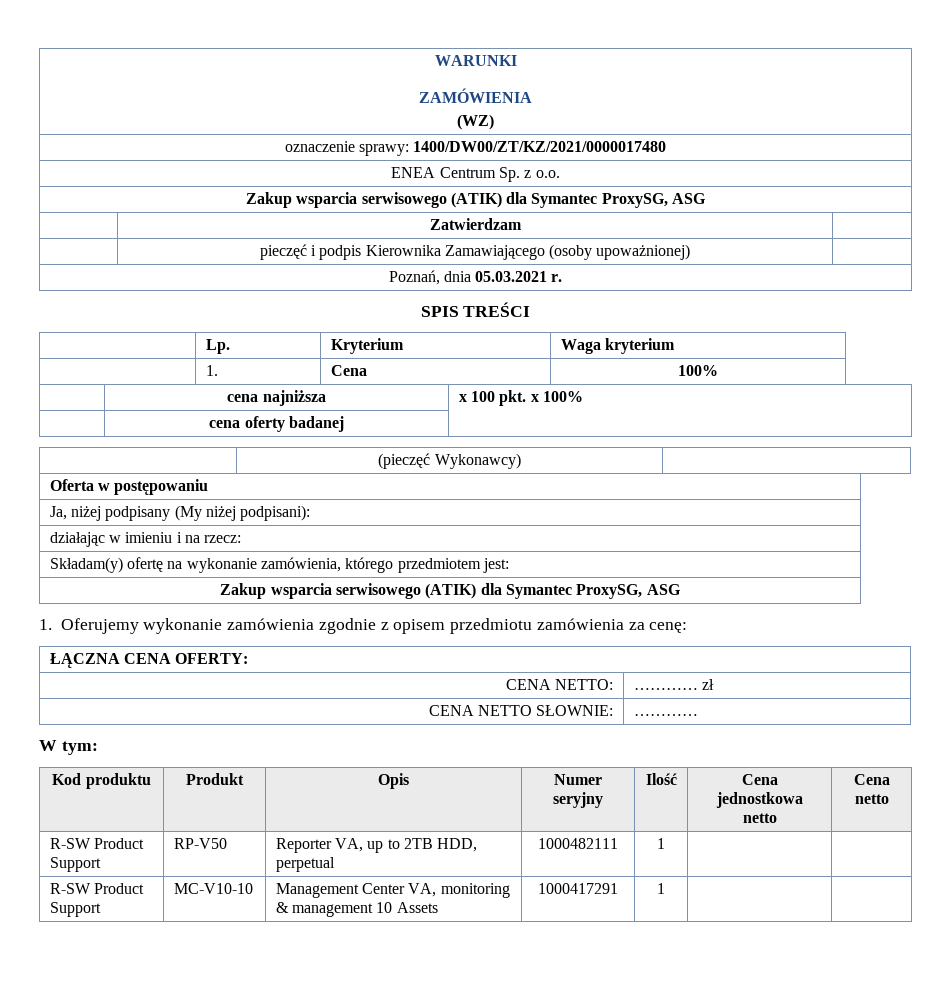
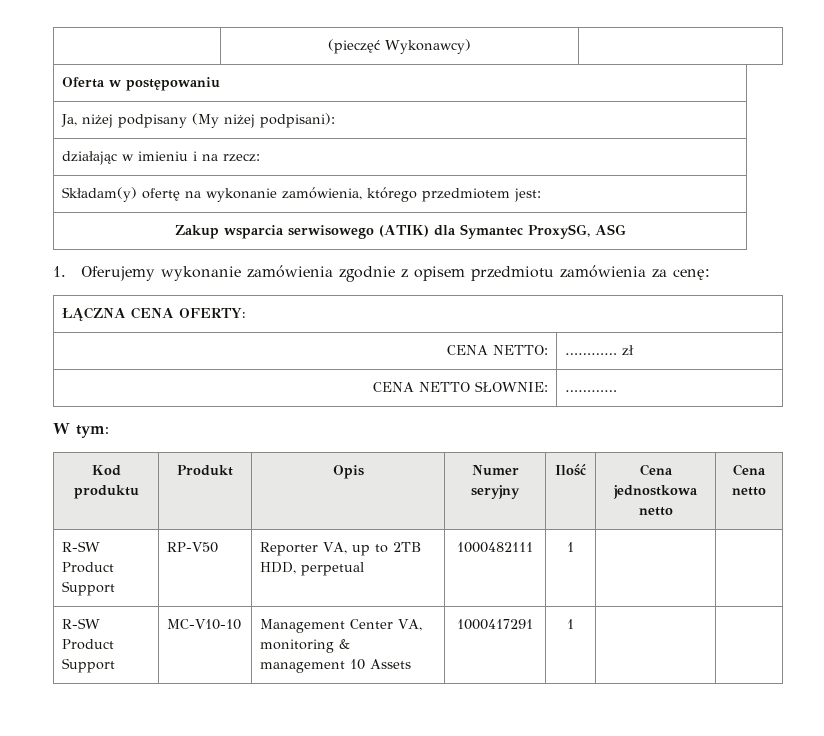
[434,55,517,66] [419,88,532,103] [457,114,494,130] [284,141,667,156] [391,167,560,182] [245,192,707,208] [429,218,522,230] [259,244,691,260] [388,270,563,285] [420,302,531,317] [205,339,230,354] [330,338,404,354] [560,338,676,354] [205,365,218,376] [330,365,367,376] [678,365,718,376] [227,390,326,406] [458,390,584,406] [209,416,344,432] WARUNKI // ZAMÓWIENIA // (WZ) // oznaczenie sprawy: 1400/DW00/ZT/KZ/2021/0000017480 // ENEA Centrum Sp. z o.o. // Zakup wsparcia serwisowego (ATIK) dla Symantec ProxySG, ASG // | Zatwierdzam | // | pieczęć i podpis Kierownika Zamawiającego (osoby upoważnionej) | // Poznań, dnia 05.03.2021 r. // SPIS TREŚCI // | Lp. | Kryterium | Waga kryterium // | 1. | Cena | 100% // | cena najniższa | x 100 pkt. x 100% // | cena oferty badanej | // -> (328, 46) none

